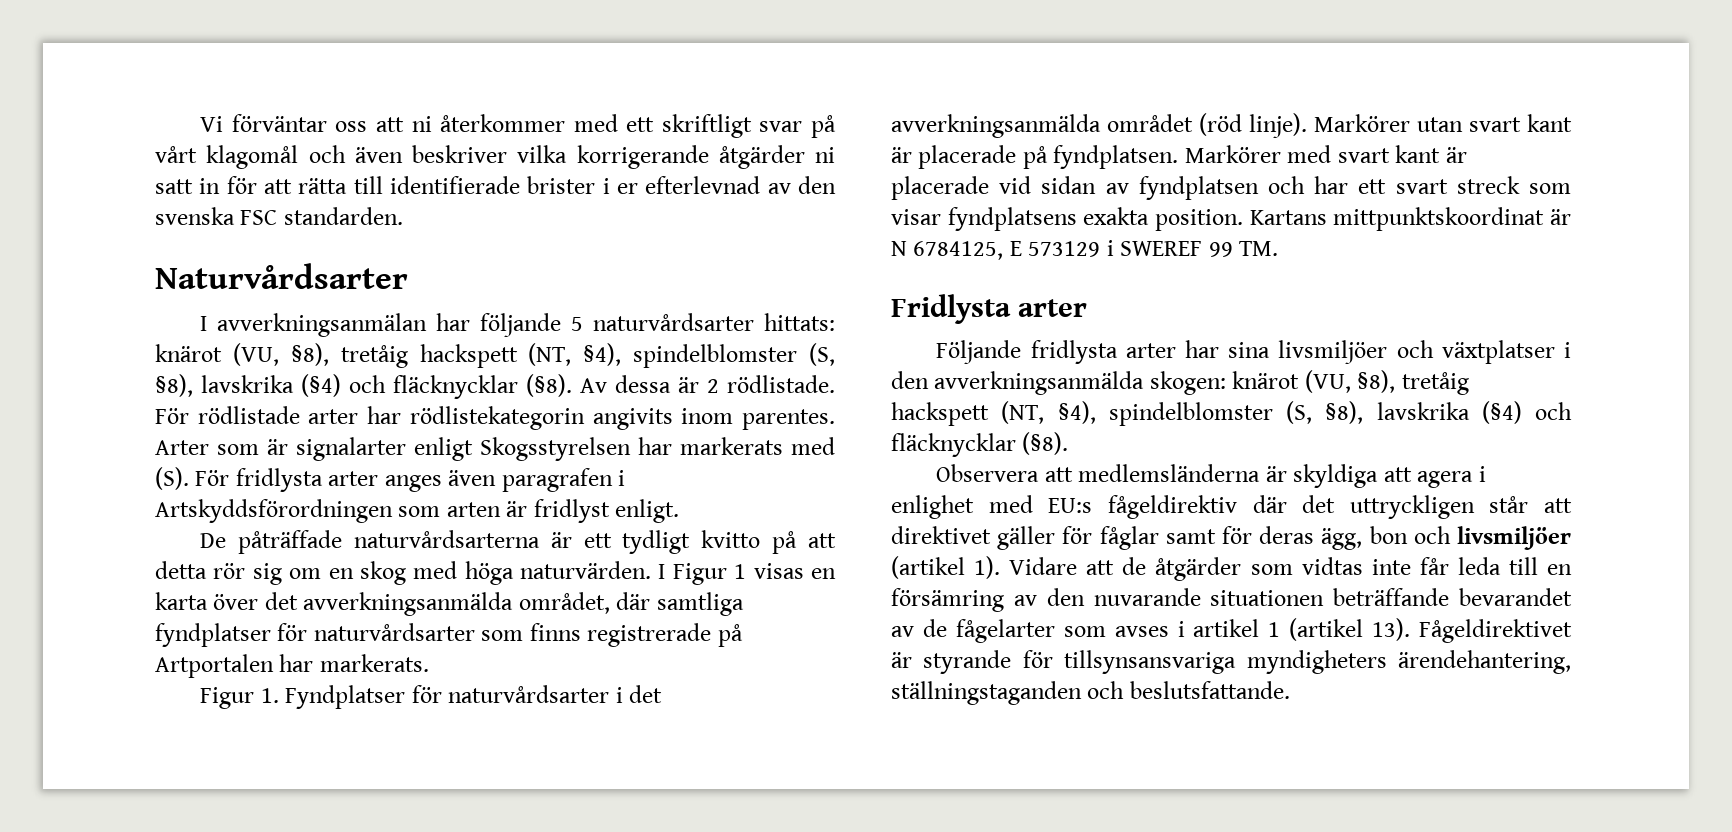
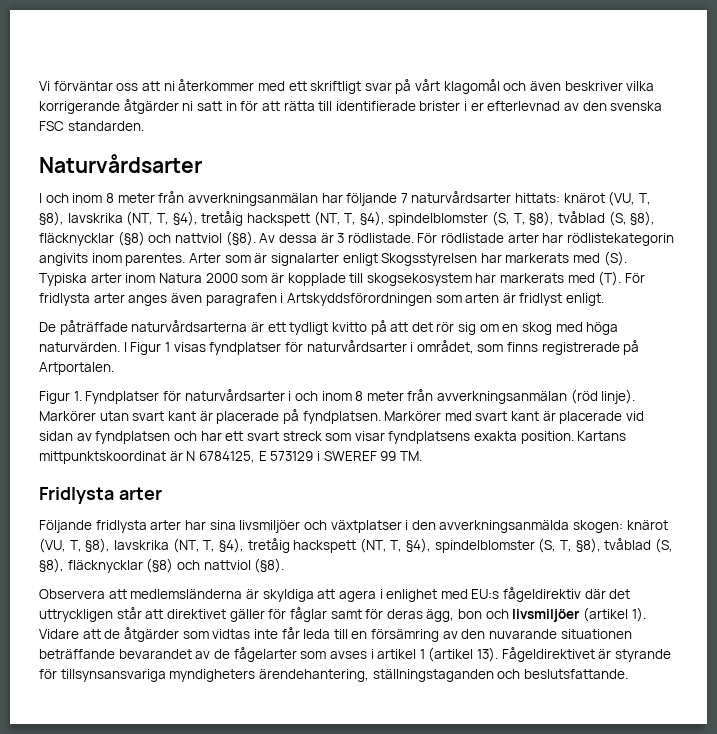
(208, 323) none -> [45,191,185,203] och inom 8 meter från
[571,317,584,331] 5 -> [400,193,408,203] 7
[290,343,835,368] [155,374,518,399] §8), tretåig hackspett (NT, §4), spindelblomster (S, §8), lavskrika (§4) och fläcknycklar -> [639,193,652,205] [39,211,656,226] [39,231,222,246] T, §8), lavskrika (NT, T, §4), tretåig hackspett (NT, T, §4), spindelblomster (S, T, §8), tvåblad (S, §8), fläcknycklar (§8) och nattviol
[707,379,719,393] 2 -> [337,233,345,243] 3
(189, 478) none -> [39,271,622,286] Typiska arter inom Natura 2000 som är kopplade till skogsekosystem har markerats med (T).
[155,561,207,579] detta -> [411,322,433,332] det
[810,568,836,579] [155,592,744,616] en karta över det avverkningsanmälda området, där samtliga -> (206, 347) none
(475, 632) none -> [410,340,474,354] i området,
[155,654,429,678] Artportalen har markerats. -> [39,362,114,375] Artportalen.
[629,685,663,703] [891,114,1193,138] det avverkningsanmälda området -> [294,389,568,404] och inom 8 meter från avverkningsanmälan
[1357,370,1469,395] [891,401,1572,426] [891,433,1016,457] §8), tretåig hackspett (NT, §4), spindelblomster (S, §8), lavskrika (§4) och fläcknycklar -> [69,538,673,553] [39,558,251,573] T, §8), lavskrika (NT, T, §4), tretåig hackspett (NT, T, §4), spindelblomster (S, T, §8), tvåblad (S, §8), fläcknycklar (§8) och nattviol

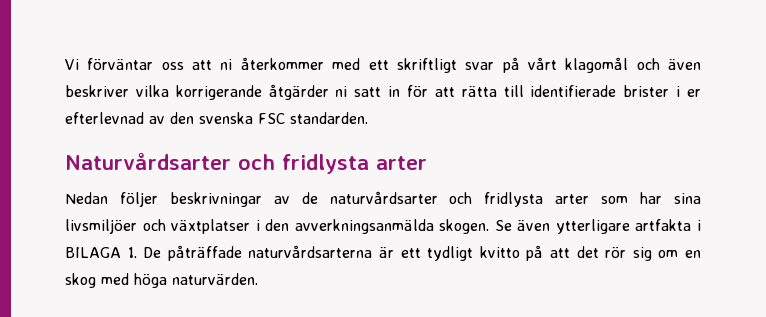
[39,191,652,206] [39,211,656,226] [39,231,675,246] [39,251,627,266] [39,271,646,286] [39,293,605,306] // I och inom 8 meter från avverkningsanmälan har följande 7 naturvårdsarter hittats: knärot (VU, T, §8), lavskrika (NT, T, §4), tretåig hackspett (NT, T, §4), spindelblomster (S, T, §8), tvåblad (S, §8), fläcknycklar (§8) och nattviol (§8). Av dessa är 3 rödlistade. För rödlistade arter har rödlistekategorin angivits inom parentes. Arter som är signalarter enligt Skogsstyrelsen har markerats med (S). Typiska arter inom Natura 2000 som är kopplade till skogsekosystem har markerats med (T). För fridlysta arter anges även paragrafen i Artskyddsförordningen som arten är fridlyst enligt. // -> [238,154,427,174] [65,191,701,207] [65,219,701,234] [65,247,137,258] och fridlysta arter // Nedan följer beskrivningar av de naturvårdsarter och fridlysta arter som har sina livsmiljöer och växtplatser i den avverkningsanmälda skogen. Se även ytterligare artfakta i BILAGA 1.
[123,340,640,355] [39,362,114,375] [39,389,636,404] [39,409,645,424] [39,431,627,444] [39,451,422,464] [39,487,162,504] [39,520,668,533] [39,538,673,553] [39,558,285,573] [39,587,631,602] [39,607,646,622] [39,627,632,642] [39,647,672,662] [39,669,628,682] I Figur 1 visas fyndplatser för naturvårdsarter i området, som finns registrerade på Artportalen. // Figur 1. Fyndplatser för naturvårdsarter i och inom 8 meter från avverkningsanmälan (röd linje). Markörer utan svart kant är placerade på fyndplatsen. Markörer med svart kant är placerade vid sidan av fyndplatsen och har ett svart streck som visar fyndplatsens exakta position. Kartans mittpunktskoordinat är N 6784125, E 573129 i SWEREF 99 TM. // Fridlysta arter // Följande fridlysta arter har sina livsmiljöer och växtplatser i den avverkningsanmälda skogen: knärot (VU, T, §8), lavskrika (NT, T, §4), tretåig hackspett (NT, T, §4), spindelblomster (S, T, §8), tvåblad (S, §8), fläcknycklar (§8) och nattviol (§8). // Observera att medlemsländerna är skyldiga att agera i enlighet med EU:s fågeldirektiv där det uttryckligen står att direktivet gäller för fåglar samt för deras ägg, bon och livsmiljöer (artikel 1). Vidare att de åtgärder som vidtas inte får leda till en försämring av den nuvarande situationen beträffande bevarandet av de fågelarter som avses i artikel 1 (artikel 13). Fågeldirektivet är styrande för tillsynsansvariga myndigheters ärendehantering, ställningstaganden och beslutsfattande. -> (258, 279) none

